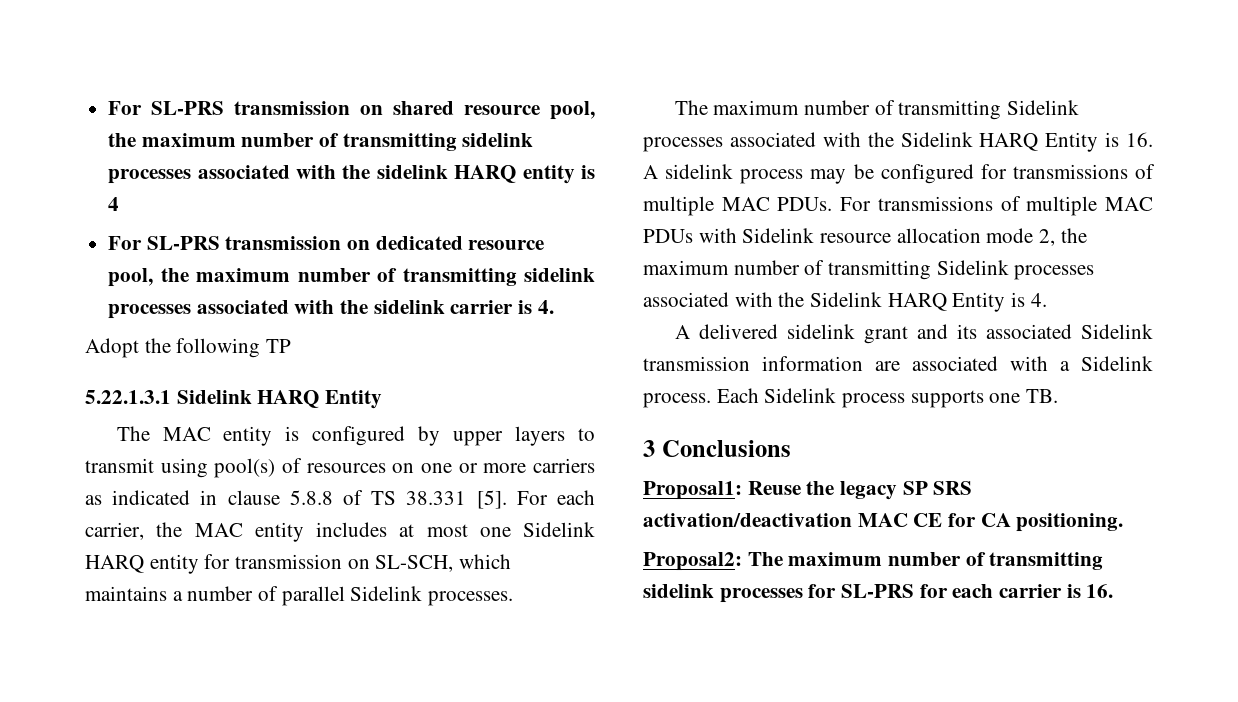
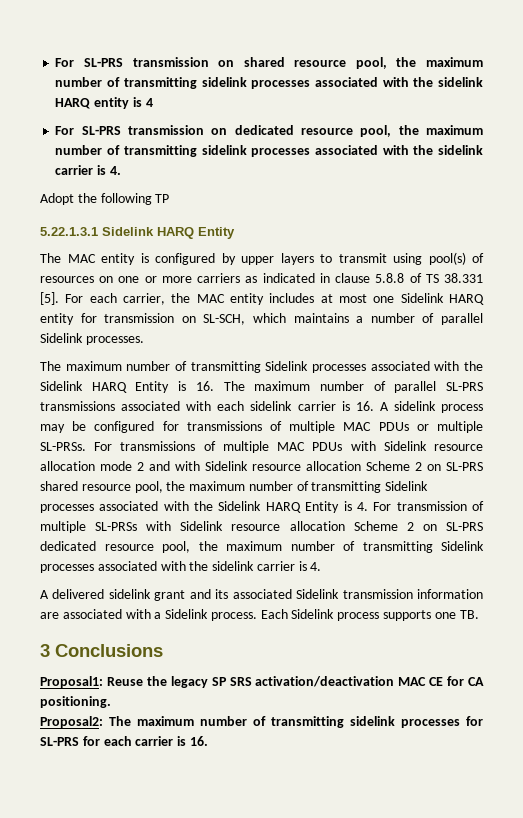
(1153, 139) none -> [223,381,483,393] [40,401,374,411] The maximum number of parallel SL-PRS transmissions associated with each sidelink carrier is 16.
[777,197,833,211] PDUs. -> [378,421,483,433] [40,442,86,451] PDUs or multiple SL-PRSs.
[1039,229,1056,246] 2, -> [137,461,483,471] [40,481,163,493] 2 and with Sidelink resource allocation Scheme 2 on SL-PRS shared resource pool,
(1047, 300) none -> [373,501,485,511] [40,521,483,533] [40,541,484,553] [40,561,322,573] For transmission of multiple SL-PRSs with Sidelink resource allocation Scheme 2 on SL-PRS dedicated resource pool, the maximum number of transmitting Sidelink processes associated with the sidelink carrier is 4.

